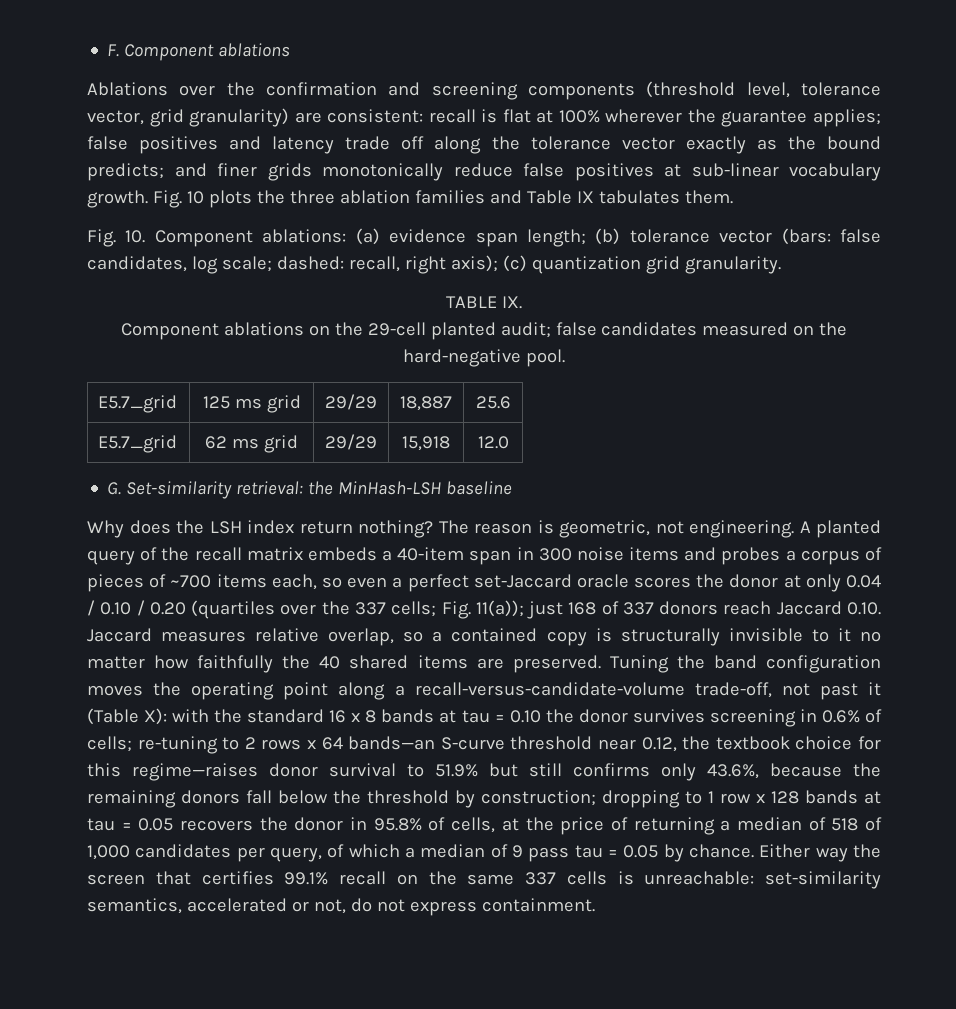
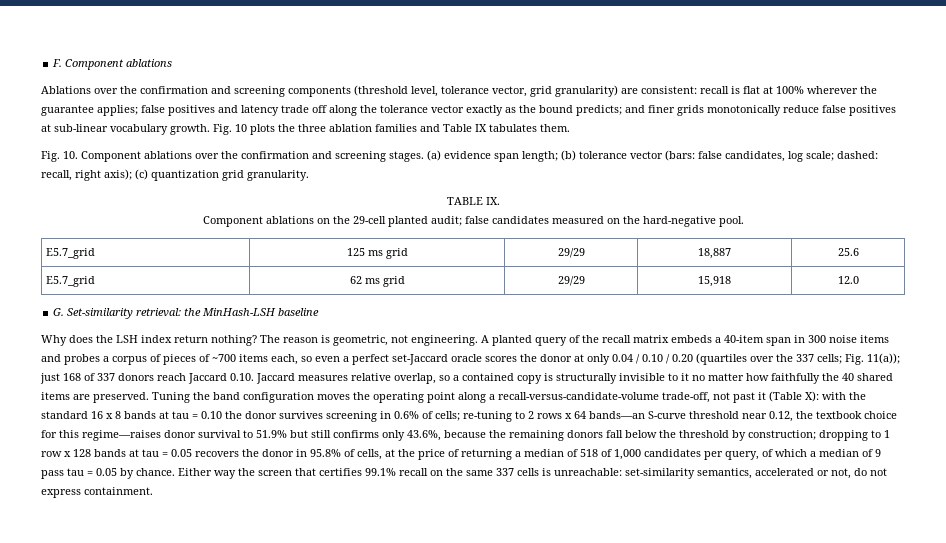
[262,229,347,243] ablations: -> [144,151,424,162] ablations over the confirmation and screening stages.

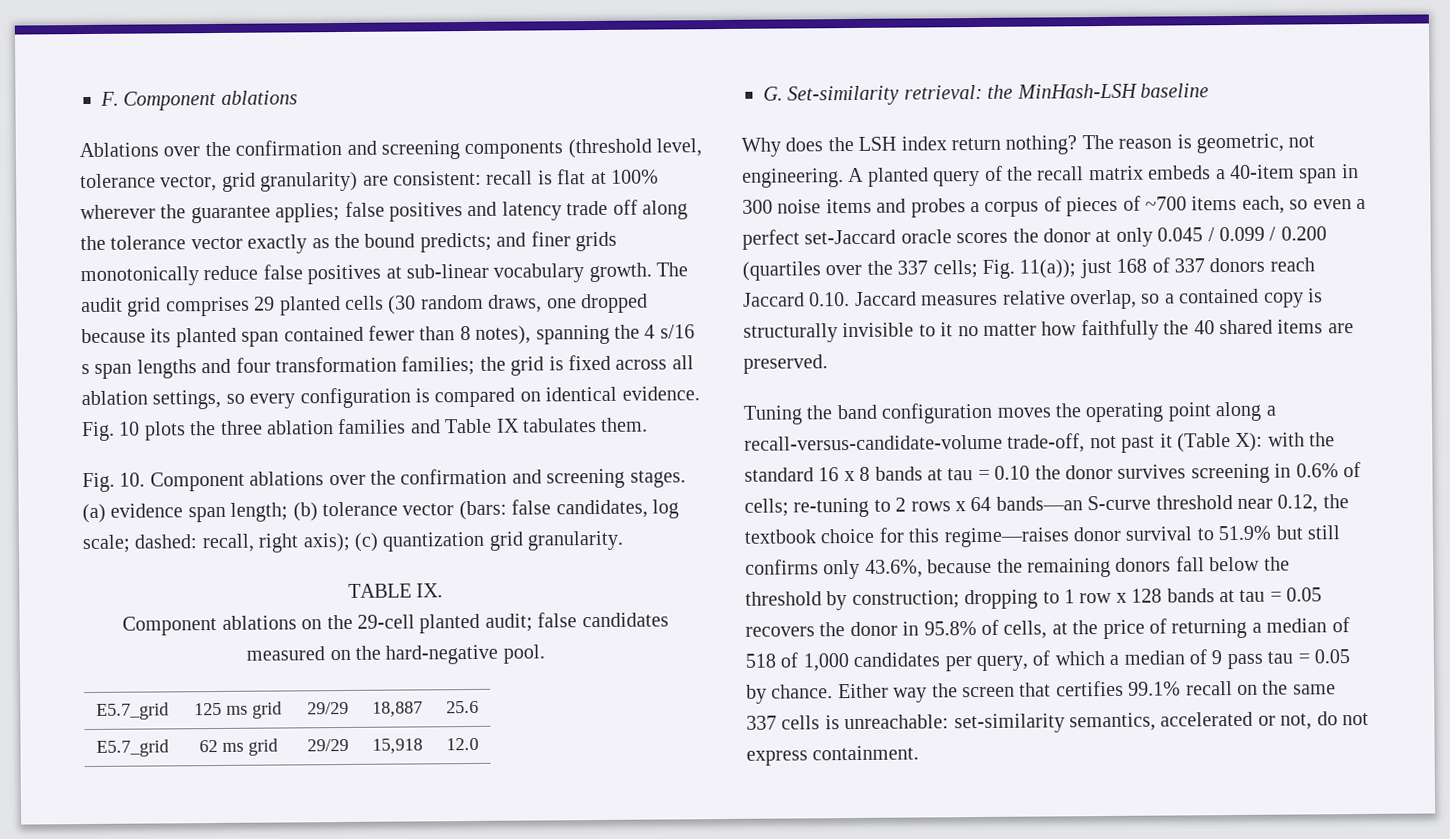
(210, 129) none -> [656,262,689,277] [81,293,648,317] [81,324,695,348] [81,354,694,379] [81,386,700,410] The audit grid comprises 29 planted cells (30 random draws, one dropped because its planted span contained fewer than 8 notes), spanning the 4 s/16 s span lengths and four transformation families; the grid is fixed across all ablation settings, so every configuration is compared on identical evidence.
[612,354,693,364] 0.04 / 0.10 / 0.20 -> [1157,226,1327,242] 0.045 / 0.099 / 0.200
(149, 397) none -> (828, 364) //

